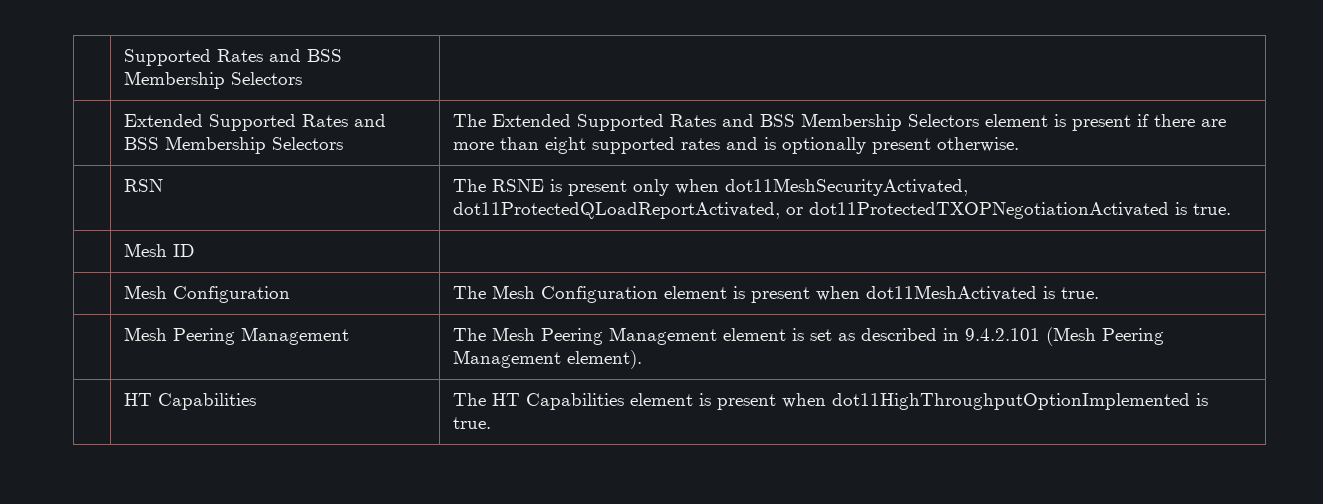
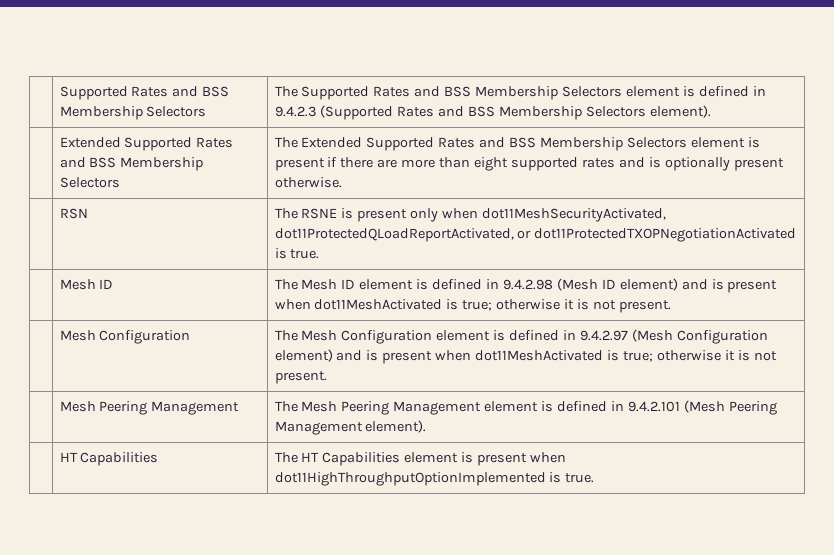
[124,49,343,66] [124,71,303,89] | Supported Rates and BSS Membership Selectors | -> [59,86,230,100] [59,106,207,120] [274,86,766,100] [274,105,711,120] | Supported Rates and BSS Membership Selectors | The Supported Rates and BSS Membership Selectors element is defined in 9.4.2.3 (Supported Rates and BSS Membership Selectors element).
(196, 250) none -> [274,278,778,293] [274,299,671,313] The Mesh ID element is defined in 9.4.2.98 (Mesh ID element) and is present when dot11MeshActivated is true; otherwise it is not present.
[751,285,1100,303] present when dot11MeshActivated is true. -> [509,329,768,344] [274,349,777,364] [274,371,327,384] defined in 9.4.2.97 (Mesh Configuration element) and is present when dot11MeshActivated is true; otherwise it is not present.
[810,328,938,341] set as described -> [557,401,608,412] defined

